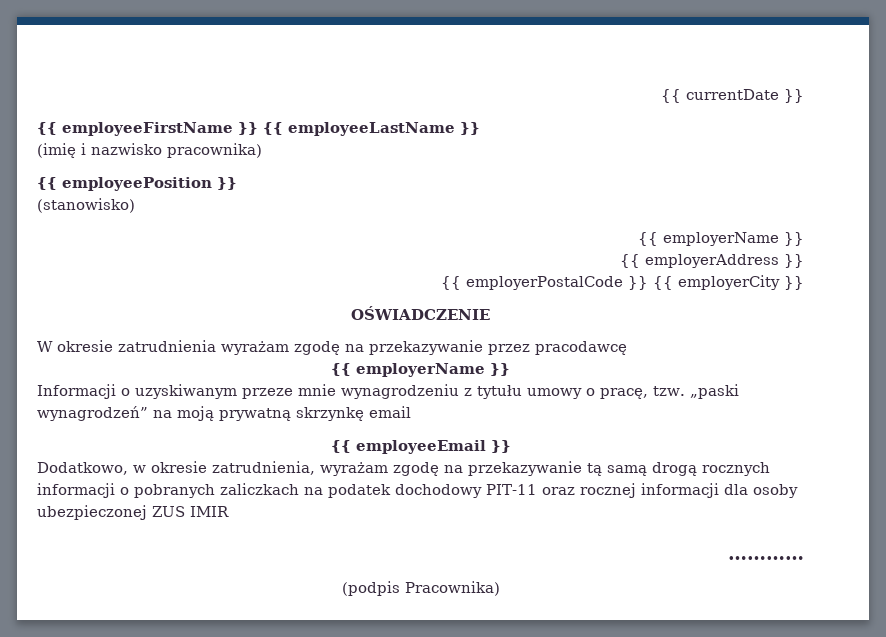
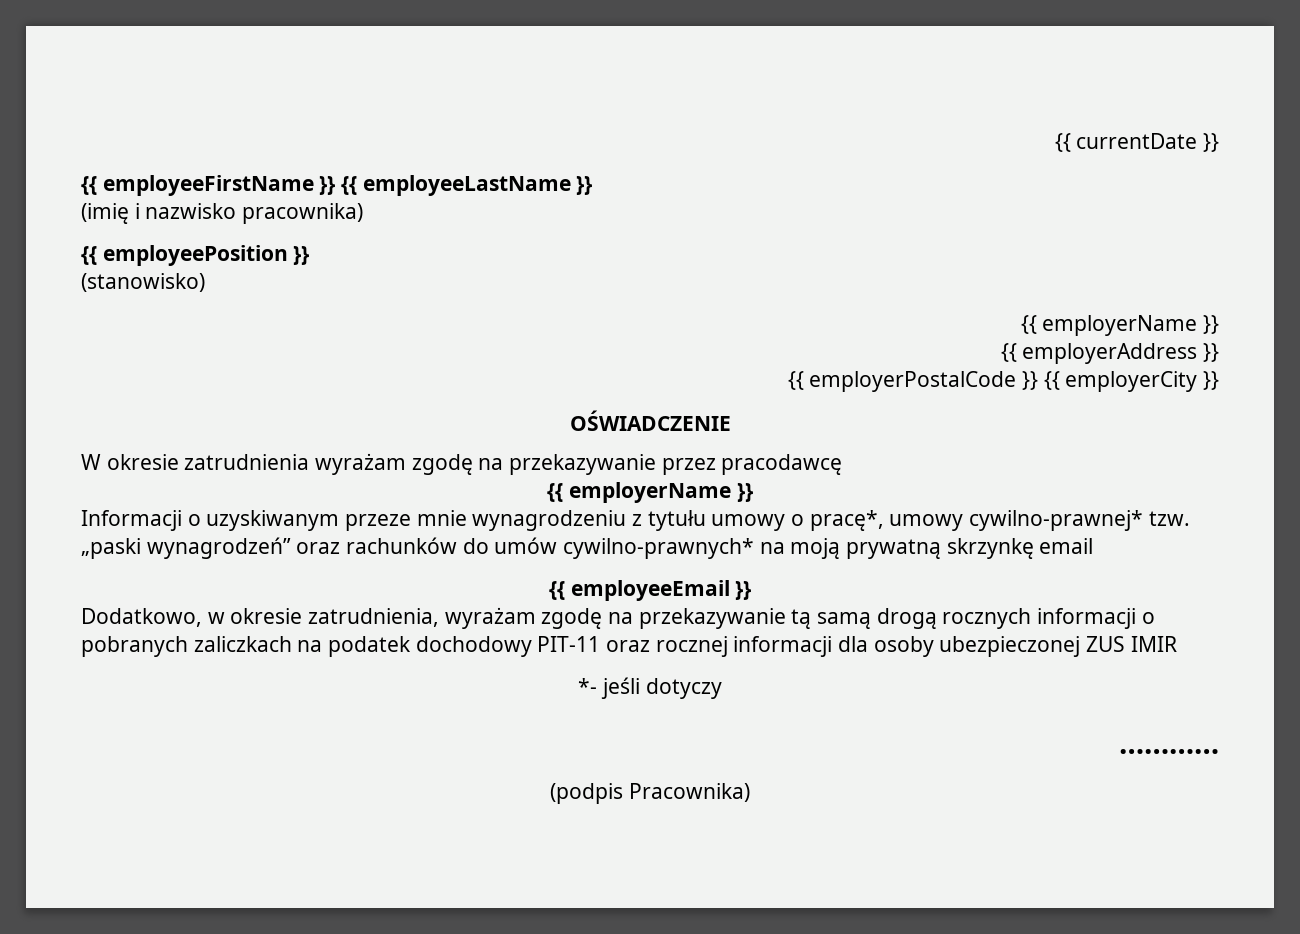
[600,384,739,399] [37,406,148,421] pracę, tzw. „paski wynagrodzeń” -> [809,510,1190,531] [81,537,755,559] pracę*, umowy cywilno-prawnej* tzw. „paski wynagrodzeń” oraz rachunków do umów cywilno-prawnych*
(229, 511) none -> [578,677,722,699] // *- jeśli dotyczy

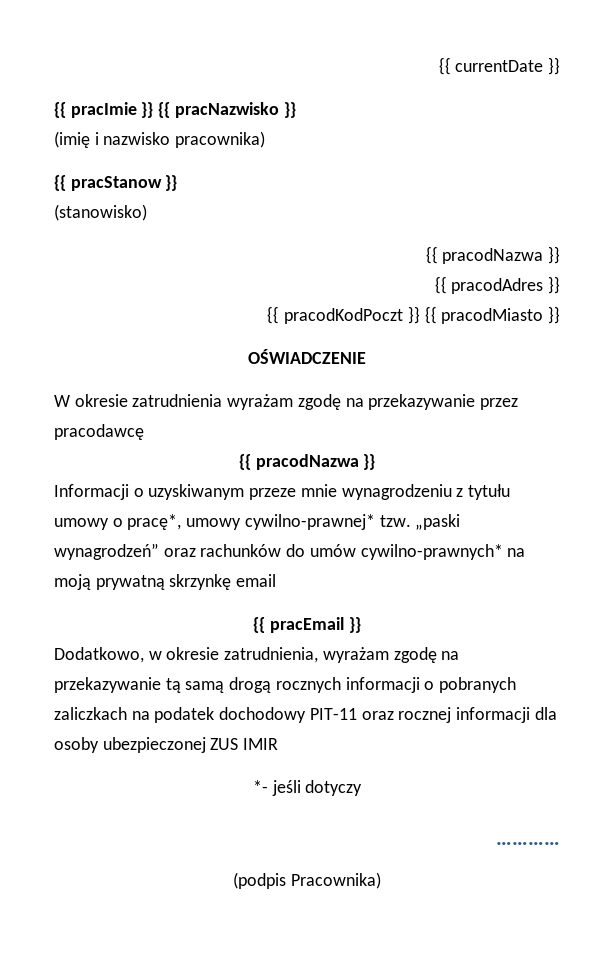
[102,175,571,196] employeeFirstName }} {{ employeeLastName -> [70,102,279,118] pracImie }} {{ pracNazwisko
[102,245,288,266] employeePosition -> [70,176,162,191] pracStanow
[1042,315,1219,336] [1000,343,1219,364] [787,371,1198,392] employerName }} // {{ employerAddress }} // {{ employerPostalCode }} {{ employerCity -> [442,246,560,264] [434,276,560,294] [267,306,544,324] pracodNazwa }} // {{ pracodAdres }} // {{ pracodKodPoczt }} {{ pracodMiasto
[569,482,731,503] employerName -> [255,454,359,470] pracodNazwa
[570,580,730,601] employeeEmail -> [270,617,344,633] pracEmail

